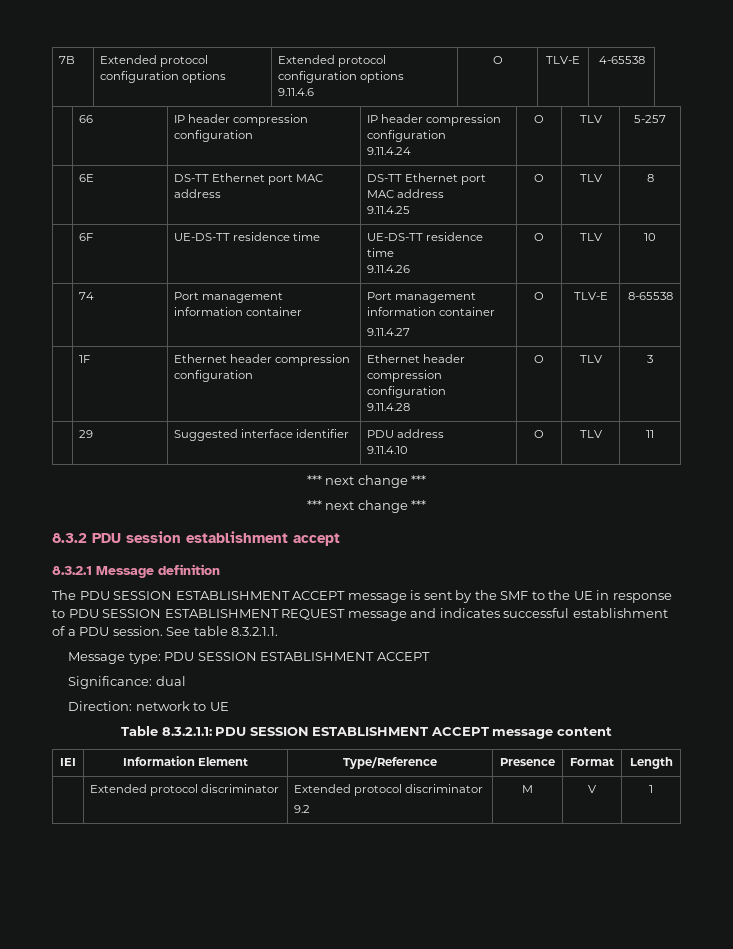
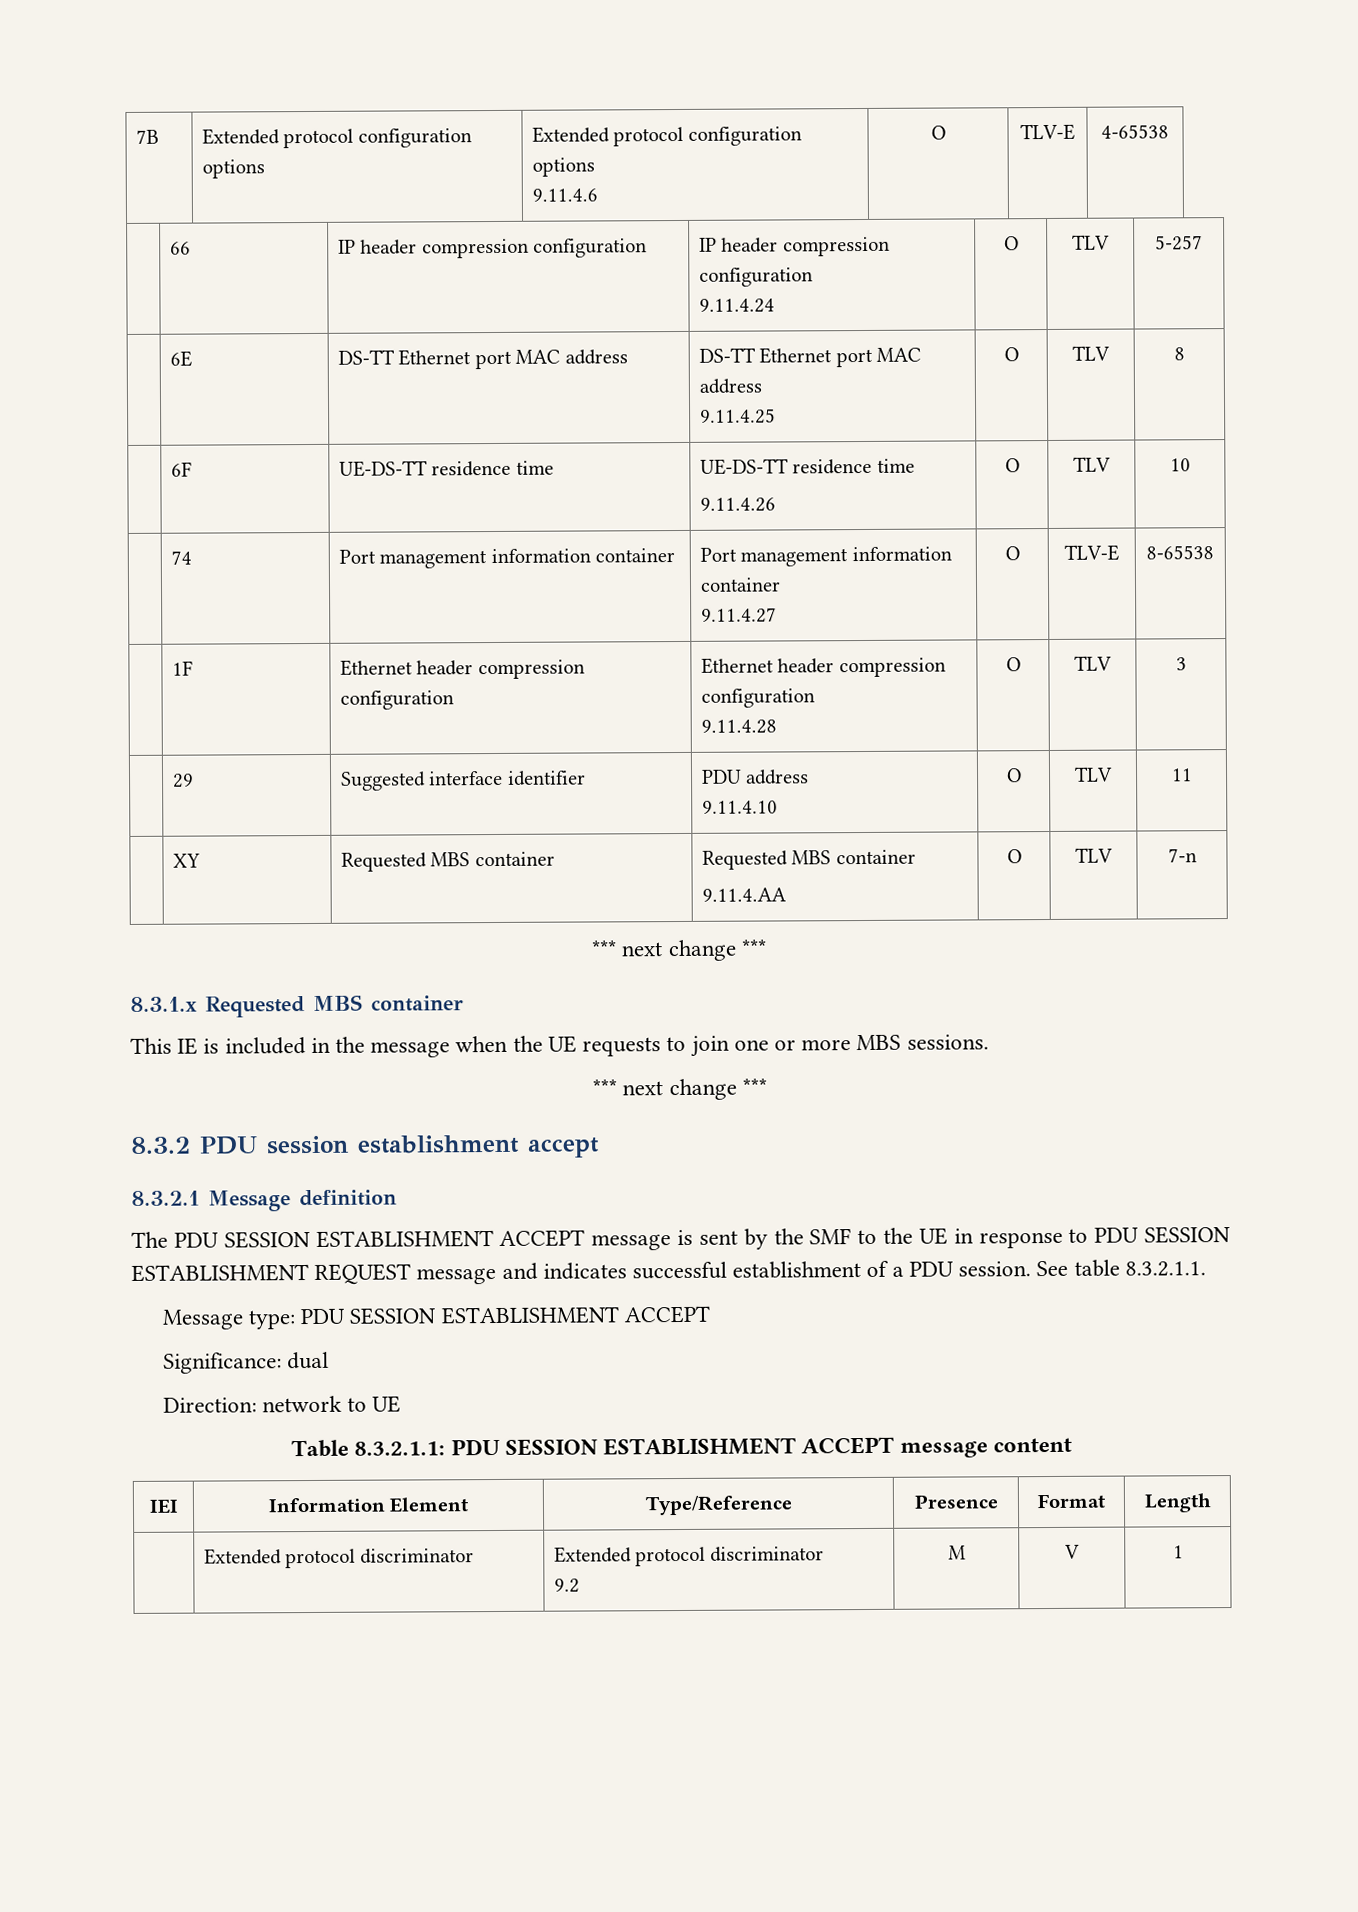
[306,475,427,488] // *** next change *** -> [172,853,200,868] [340,851,555,872] [701,849,916,870] [701,887,787,902] [1006,849,1022,864] [1075,847,1113,863] [1167,848,1197,863] [591,938,766,962] [130,994,464,1018] [130,1034,989,1058] // | XY | Requested MBS container | Requested MBS container // 9.11.4.AA | O | TLV | 7-n // *** next change *** // 8.3.1.x Requested MBS container // This IE is included in the message when the UE requests to join one or more MBS sessions.

